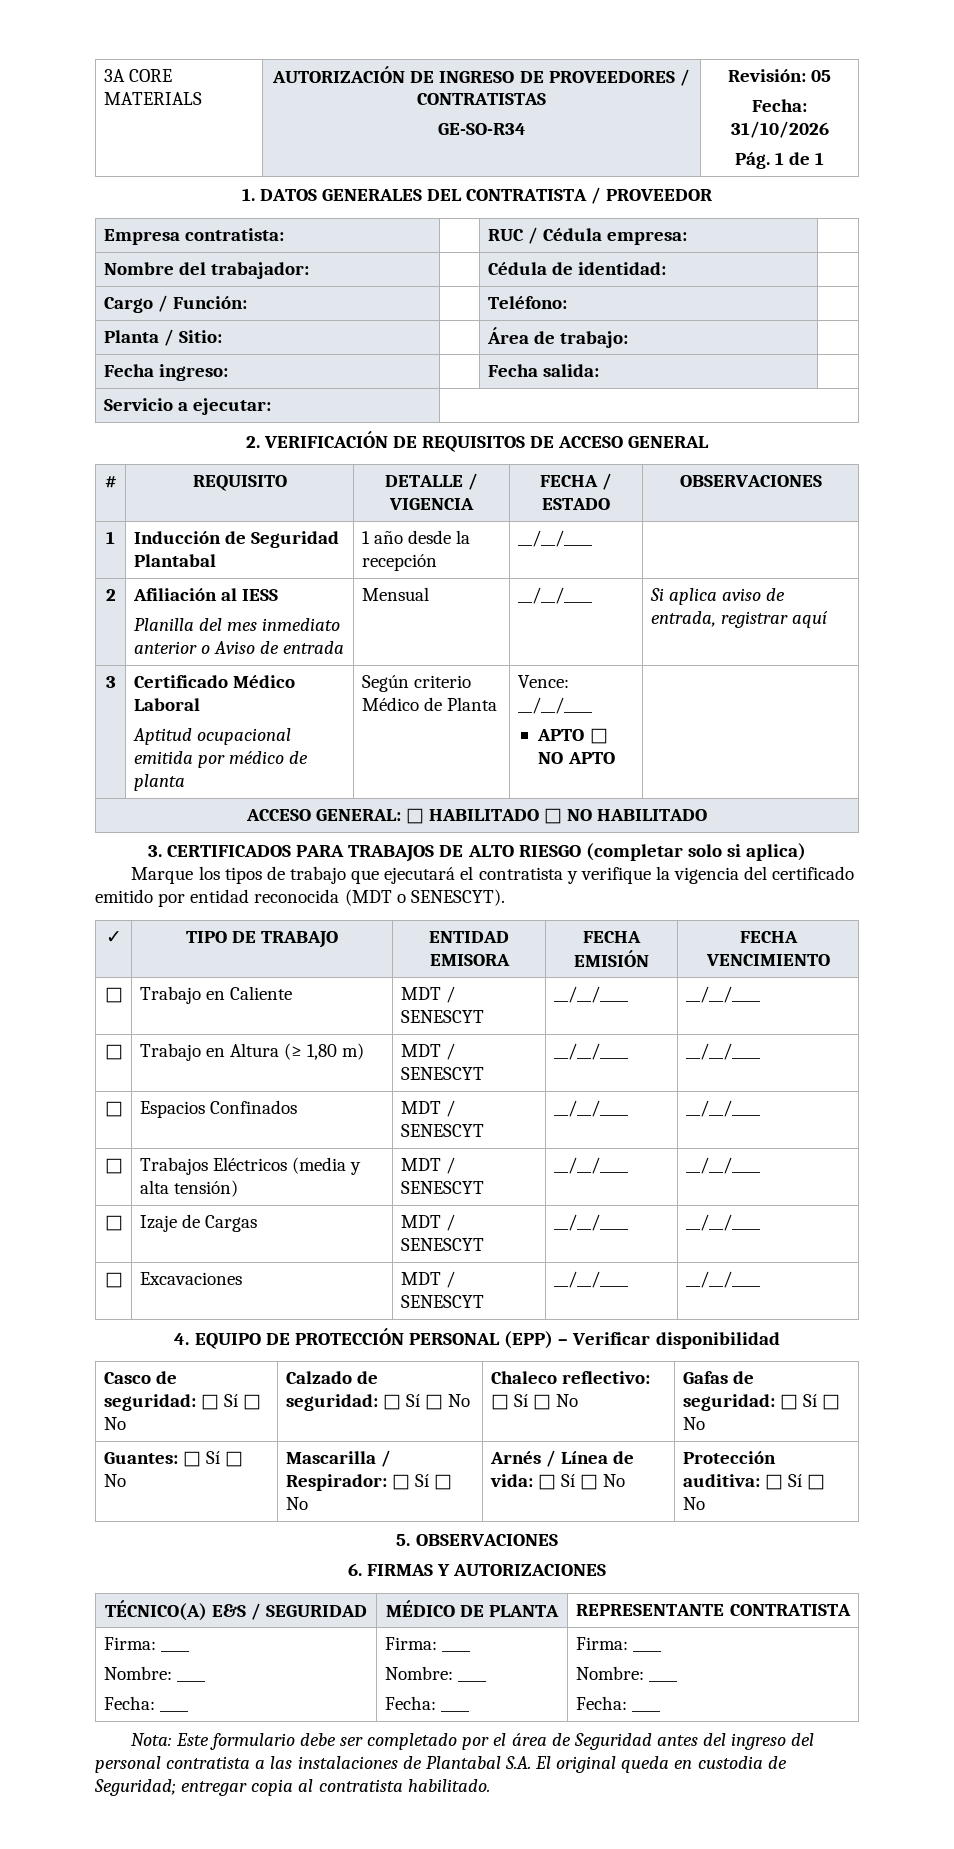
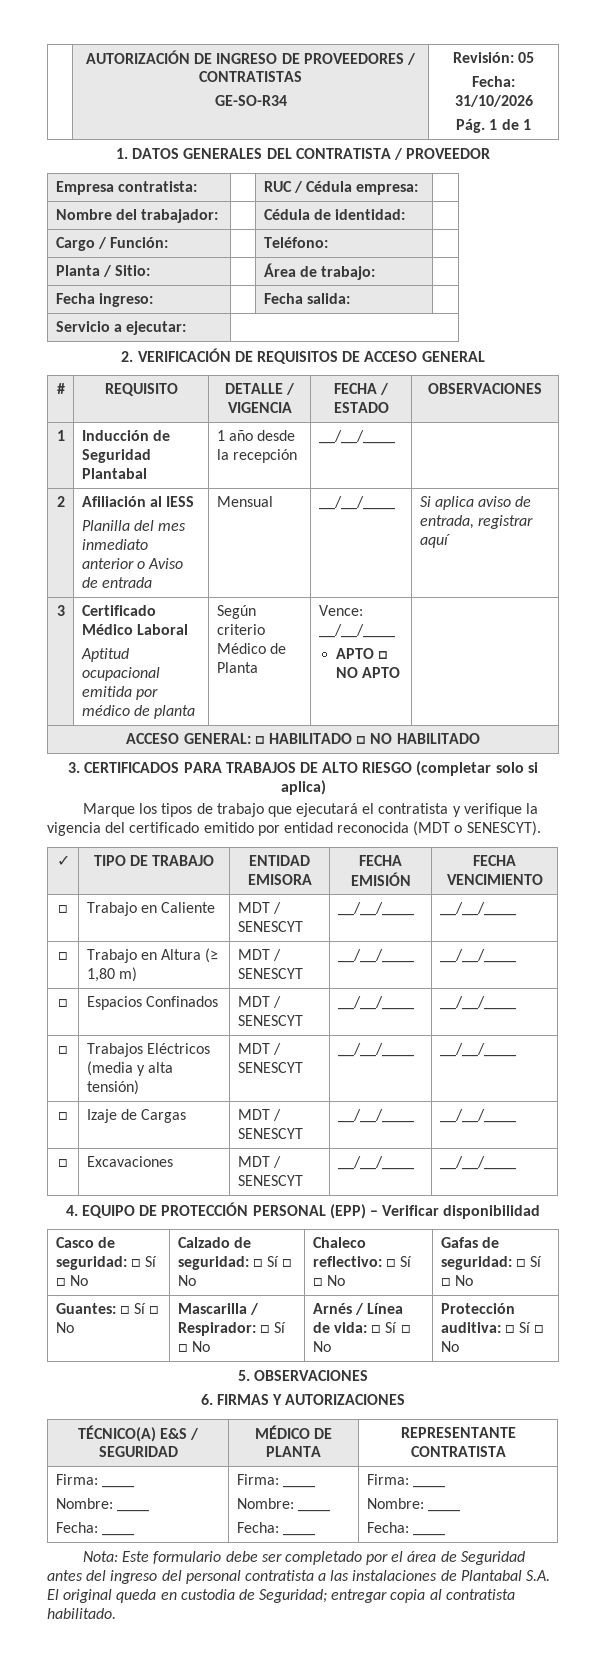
[103,69,172,82] [103,92,202,105] 3A CORE MATERIALS -> (86, 57) none

